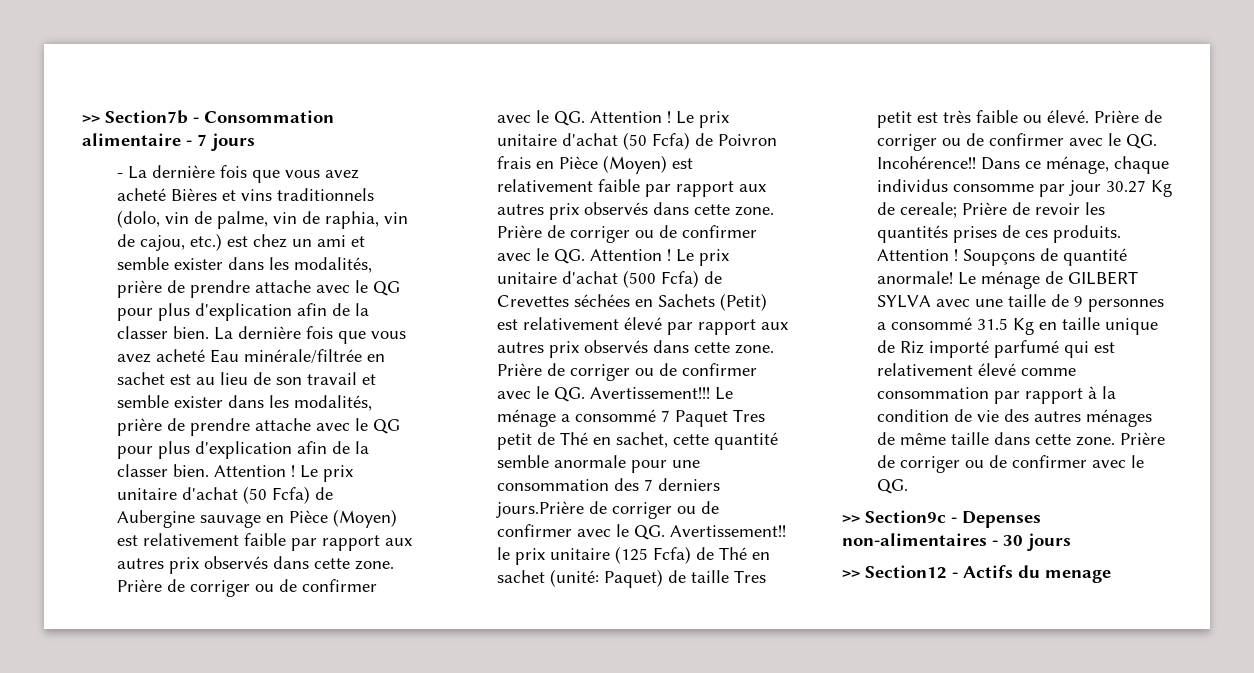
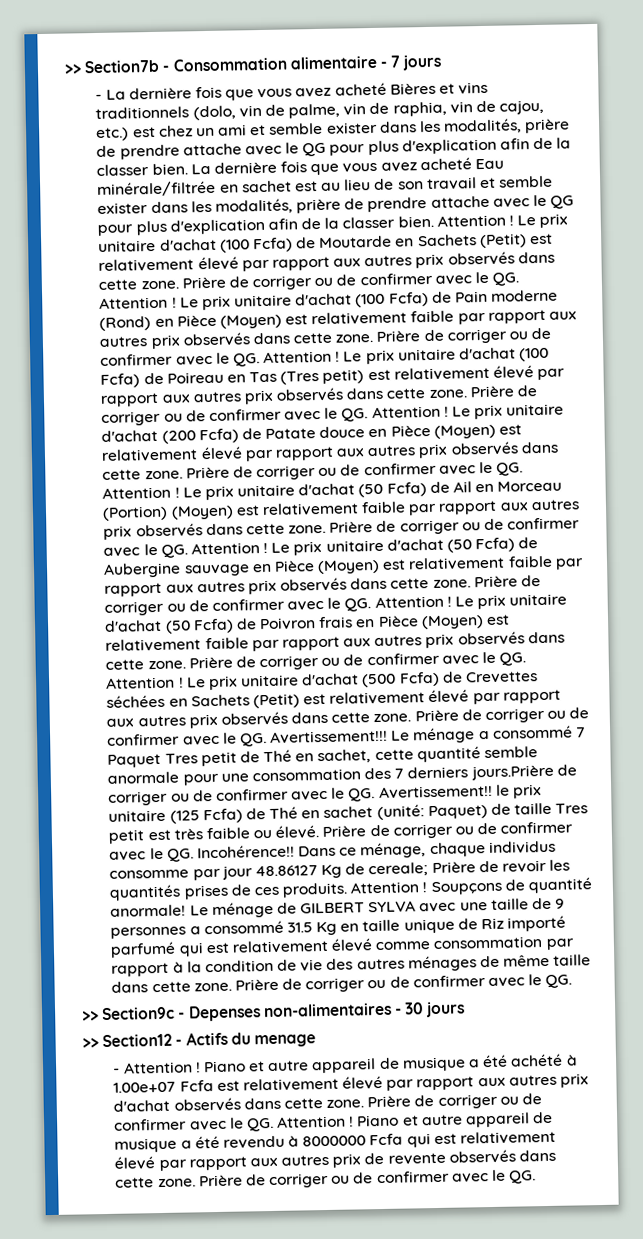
(238, 493) none -> [219,233,554,253] [98,251,555,272] [98,271,520,291] [99,289,559,311] [99,309,578,331] [99,327,552,350] [100,347,550,367] [100,365,566,388] [100,385,538,407] [101,403,565,426] [101,424,523,444] [101,441,559,462] [102,461,524,481] [102,480,563,501] [102,499,580,521] [103,517,581,540] [103,538,444,558] (100 Fcfa) de Moutarde en Sachets (Petit) est relativement élevé par rapport aux autres prix observés dans cette zone. Prière de corriger ou de confirmer avec le QG. Attention ! Le prix unitaire d'achat (100 Fcfa) de Pain moderne (Rond) en Pièce (Moyen) est relativement faible par rapport aux autres prix observés dans cette zone. Prière de corriger ou de confirmer avec le QG. Attention ! Le prix unitaire d'achat (100 Fcfa) de Poireau en Tas (Tres petit) est relativement élevé par rapport aux autres prix observés dans cette zone. Prière de corriger ou de confirmer avec le QG. Attention ! Le prix unitaire d'achat (200 Fcfa) de Patate douce en Pièce (Moyen) est relativement élevé par rapport aux autres prix observés dans cette zone. Prière de corriger ou de confirmer avec le QG. Attention ! Le prix unitaire d'achat (50 Fcfa) de Ail en Morceau (Portion) (Moyen) est relativement faible par rapport aux autres prix observés dans cette zone. Prière de corriger ou de confirmer avec le QG. Attention ! Le prix unitaire d'achat
[1105,180,1146,193] 30.27 -> [254,865,318,877] 48.86127
(1111, 576) none -> [113,1053,578,1074] [113,1073,590,1093] [113,1093,543,1112] [114,1111,554,1132] [114,1130,557,1153] [114,1149,557,1172] [115,1169,537,1189] // - Attention ! Piano et autre appareil de musique a été achété à 1.00e+07 Fcfa est relativement élevé par rapport aux autres prix d'achat observés dans cette zone. Prière de corriger ou de confirmer avec le QG. Attention ! Piano et autre appareil de musique a été revendu à 8000000 Fcfa qui est relativement élevé par rapport aux autres prix de revente observés dans cette zone. Prière de corriger ou de confirmer avec le QG.

